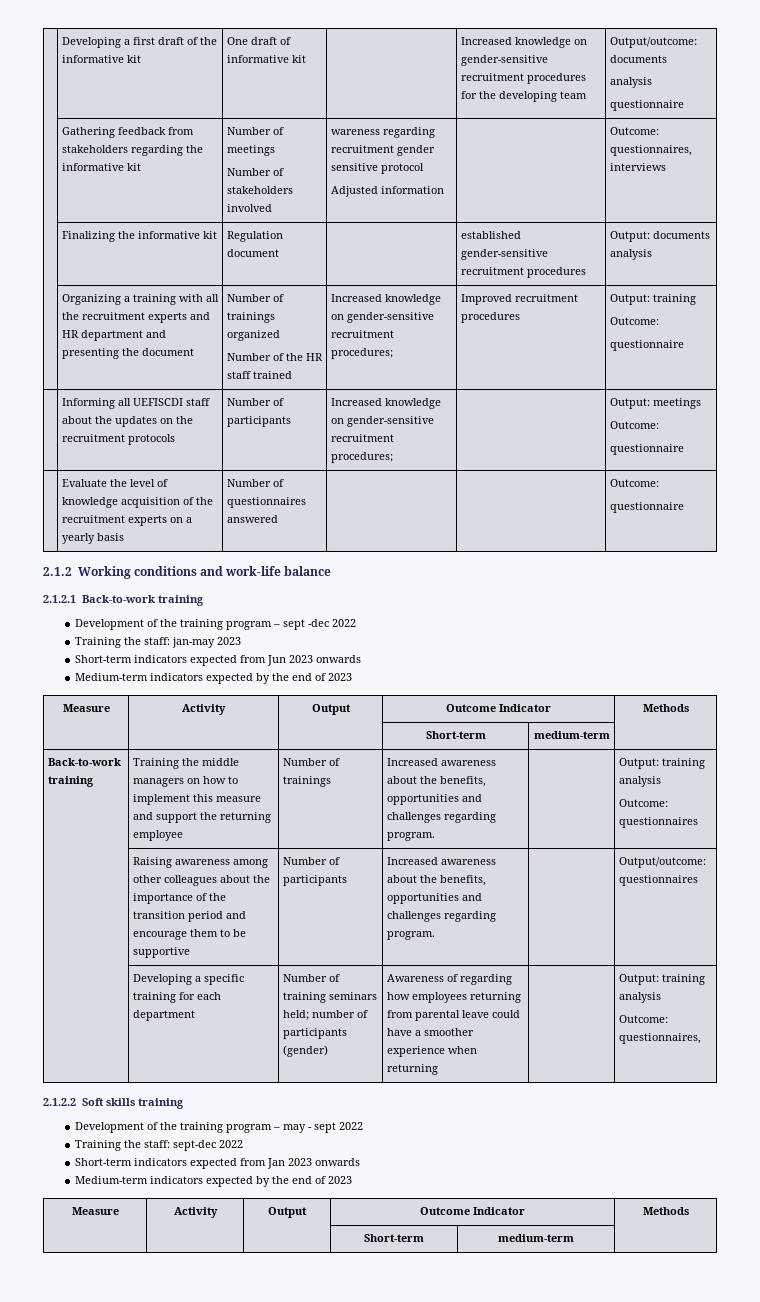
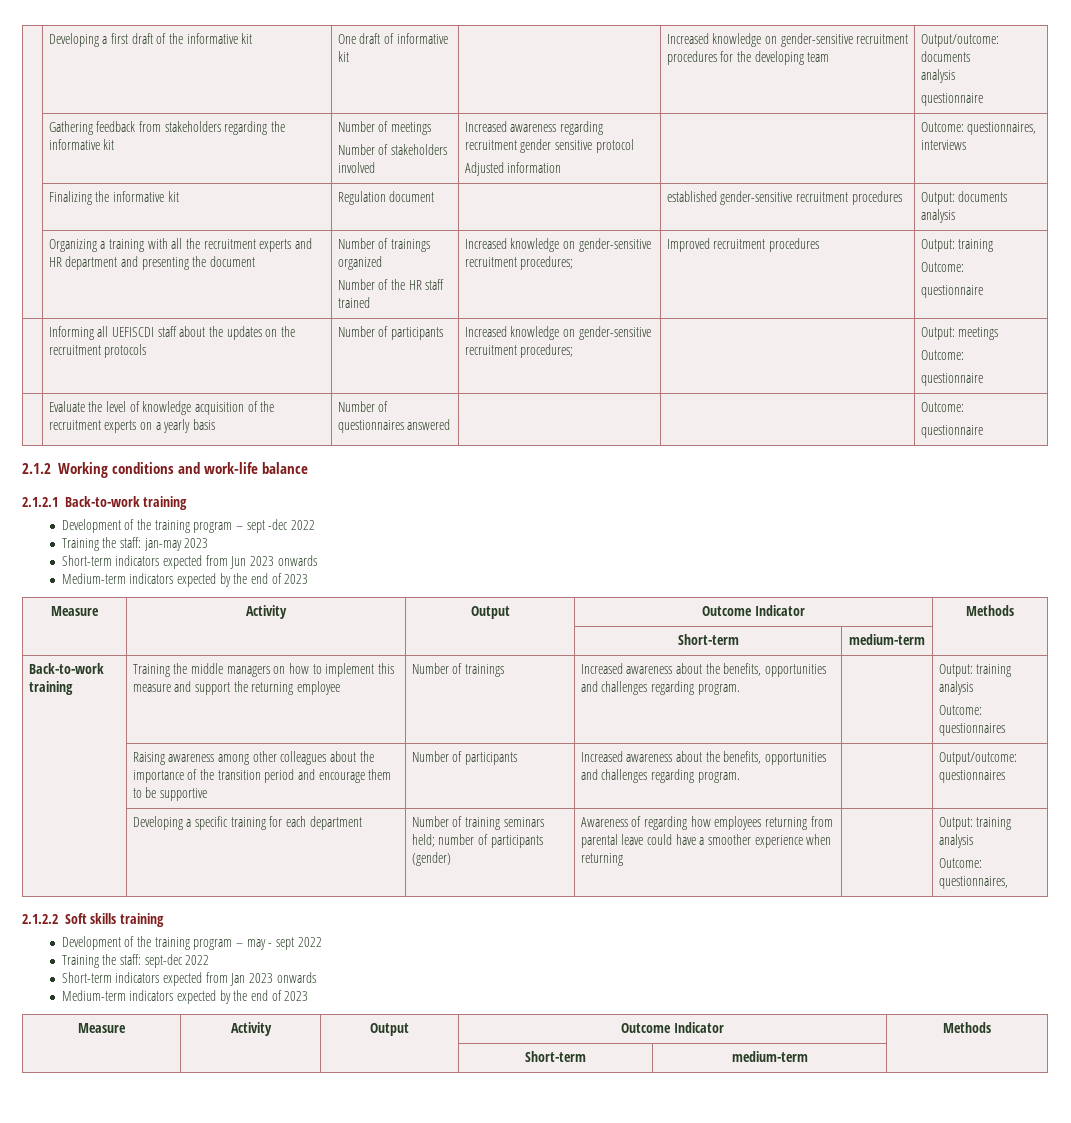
[330,129,380,135] wareness -> [464,121,557,132] Increased awareness

